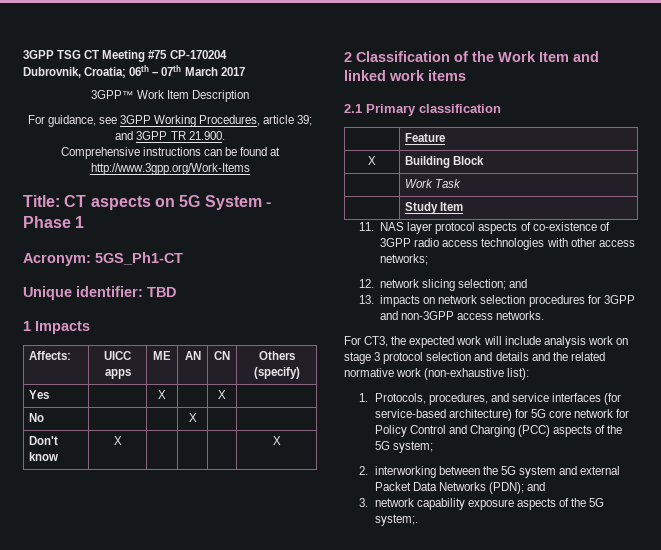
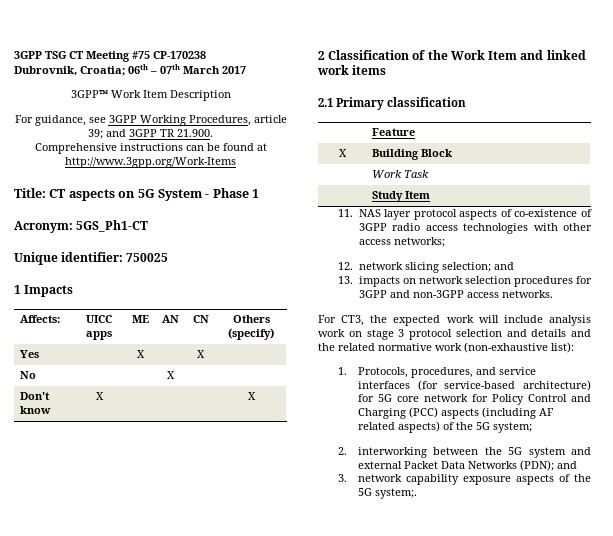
[169,50,227,59] CP-170204 -> [153,51,206,59] CP-170238
[147,287,176,297] TBD -> [126,253,169,262] 750025
(593, 431) none -> [482,407,555,419] [358,421,441,433] (including AF related aspects)

